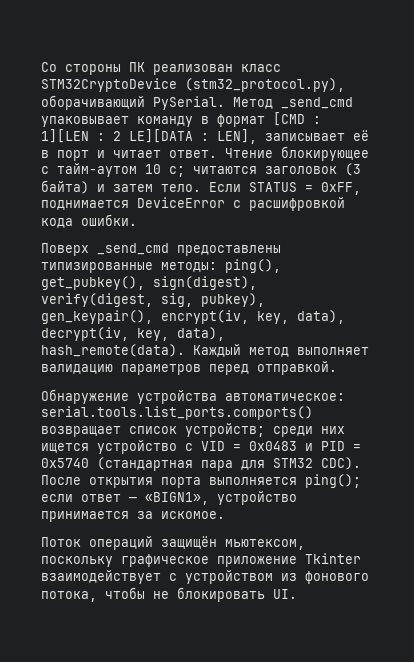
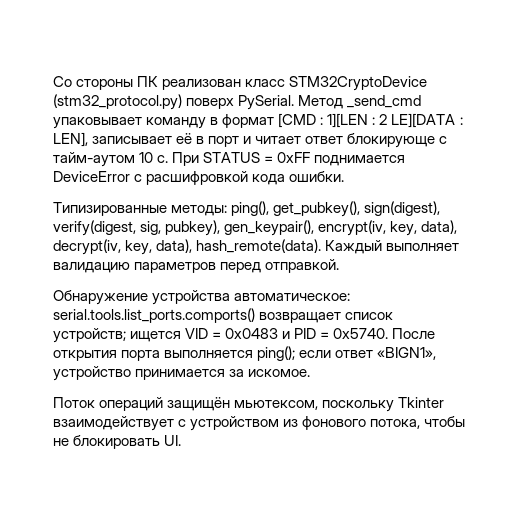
[185,78,345,92] [41,95,145,110] (stm32_protocol.py), оборачивающий -> [53,94,235,110] (stm32_protocol.py) поверх
[169,146,369,161] [41,163,361,177] [41,180,241,194] ответ. Чтение блокирующее с тайм-аутом 10 с; читаются заголовок (3 байта) и затем тело. Если -> [305,133,448,148] [53,152,200,167] ответ блокирующе с тайм-аутом 10 с. При
[321,182,361,195] 0xFF, -> [277,152,311,163] 0xFF
[41,243,281,256] [41,262,153,273] Поверх _send_cmd предоставлены типизированные -> [53,202,167,216] Типизированные
[249,347,289,357] метод -> (383, 247) none
[273,426,345,437] [41,440,193,454] среди них ищется устройство с -> [130,331,182,342] ищется
[41,457,361,471] 0x5740 (стандартная пара для STM32 CDC). -> [333,328,389,339] 0x5740.
[129,497,137,502] — -> (374, 354) none
[121,554,297,567] графическое приложение -> (395, 406) none

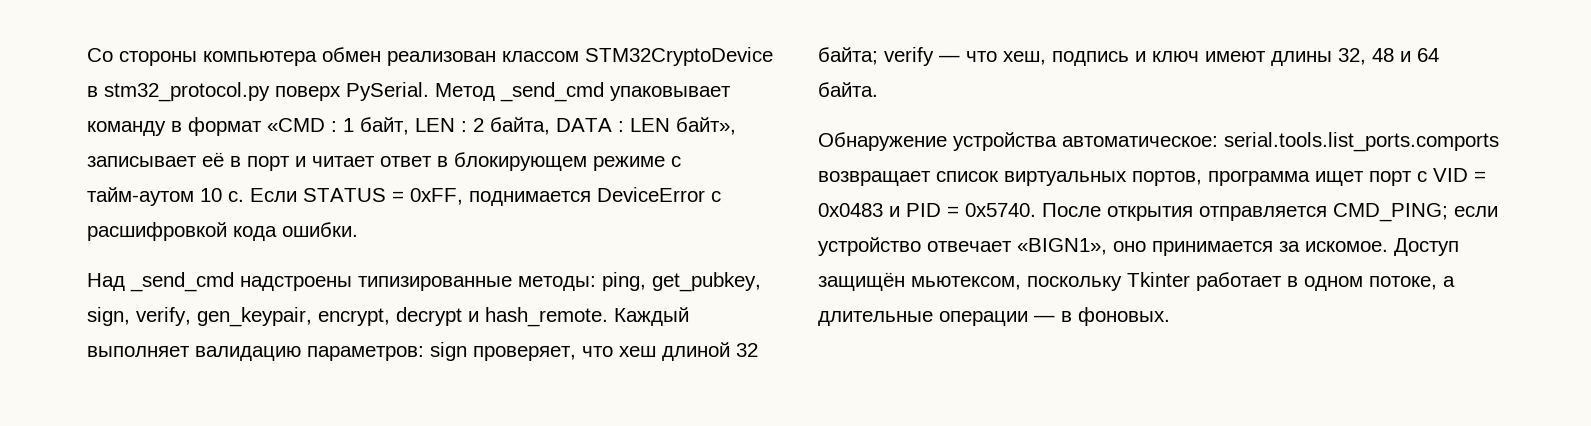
[137,76,428,91] [53,94,182,110] ПК реализован класс STM32CryptoDevice (stm32_protocol.py) -> [203,47,773,66] [87,82,270,102] компьютера обмен реализован классом STM32CryptoDevice в stm32_protocol.py
[278,113,463,128] [53,132,88,147] [CMD : 1][LEN : 2 LE][DATA : LEN], -> [267,117,736,135] «CMD : 1 байт, LEN : 2 байта, DATA : LEN байт»,
[347,133,436,148] блокирующе -> [437,152,665,171] в блокирующем режиме
[172,152,200,166] При -> [250,188,297,202] Если
[277,152,311,163] 0xFF -> [410,188,463,205] 0xFF,
[53,201,441,217] [53,220,458,236] [53,239,460,255] [53,259,340,273] Типизированные методы: ping(), get_pubkey(), sign(digest), verify(digest, sig, pubkey), gen_keypair(), encrypt(iv, key, data), decrypt(iv, key, data), hash_remote(data). Каждый выполняет валидацию параметров перед отправкой. -> [87,272,761,292] [87,307,689,327] [87,342,758,361] [818,47,1439,66] [818,82,878,97] Над _send_cmd надстроены типизированные методы: ping, get_pubkey, sign, verify, gen_keypair, encrypt, decrypt и hash_remote. Каждый выполняет валидацию параметров: sign проверяет, что хеш длиной 32 байта; verify — что хеш, подпись и ключ имеют длины 32, 48 и 64 байта.
[53,308,255,323] serial.tools.list_ports.comports() -> [1224,132,1499,152] serial.tools.list_ports.comports
[53,328,182,343] устройств; ищется -> [1004,171,1427,186] виртуальных портов, программа ищет порт с
[121,346,437,361] [53,366,131,381] порта выполняется ping(); если ответ «BIGN1», устройство -> [1199,203,1498,222] [818,237,1146,256] отправляется CMD_PING; если устройство отвечает «BIGN1», оно
[53,397,164,411] // Поток операций -> [1394,238,1459,256] Доступ
[53,416,466,431] [53,435,182,449] взаимодействует с устройством из фонового потока, чтобы не блокировать UI. -> [1196,272,1455,291] [818,307,1170,326] работает в одном потоке, а длительные операции — в фоновых.

